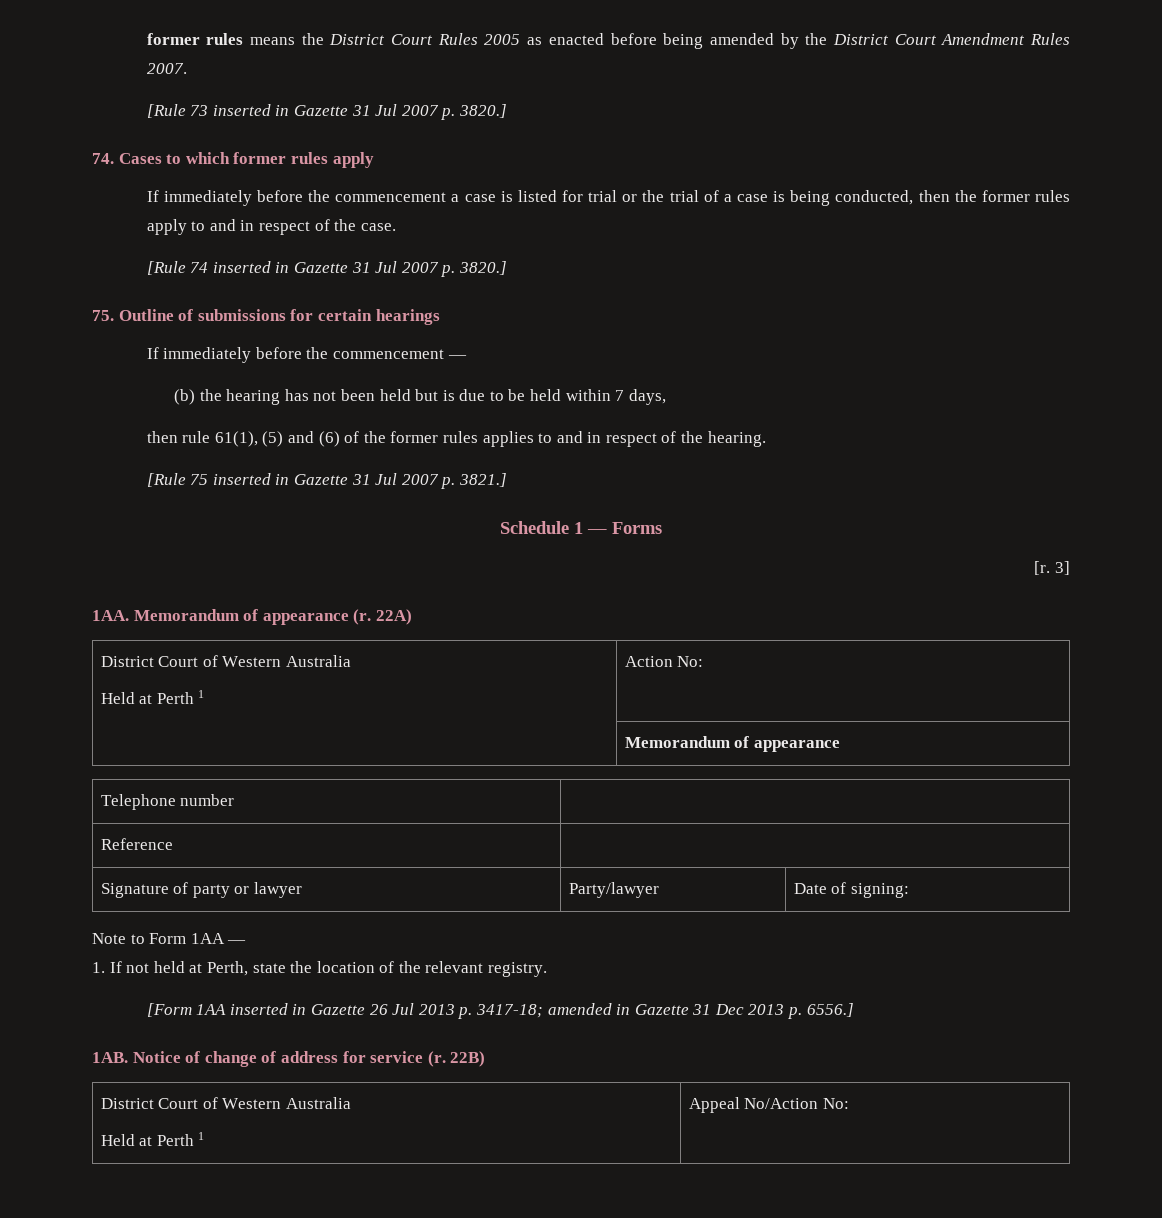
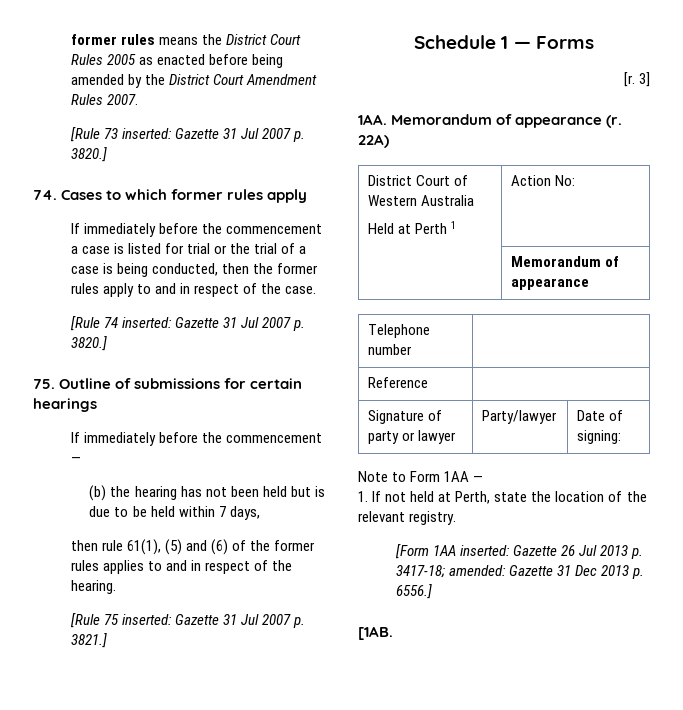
[212,104,290,116] inserted in -> [121,128,172,139] inserted:
[212,261,290,273] inserted in -> [121,317,172,328] inserted:
[212,473,290,485] inserted in -> [121,614,172,625] inserted:
[229,1003,307,1015] inserted in -> [459,545,510,556] inserted:
[547,1003,631,1015] amended in -> [448,565,506,576] amended:
[92,1051,486,1067] [100,1097,351,1109] [100,1132,205,1146] [688,1097,849,1113] 1AB. Notice of change of address for service (r. 22B) // District Court of Western Australia // Held at Perth 1 | Appeal No/Action No: -> [358,626,393,640] [1AB.

